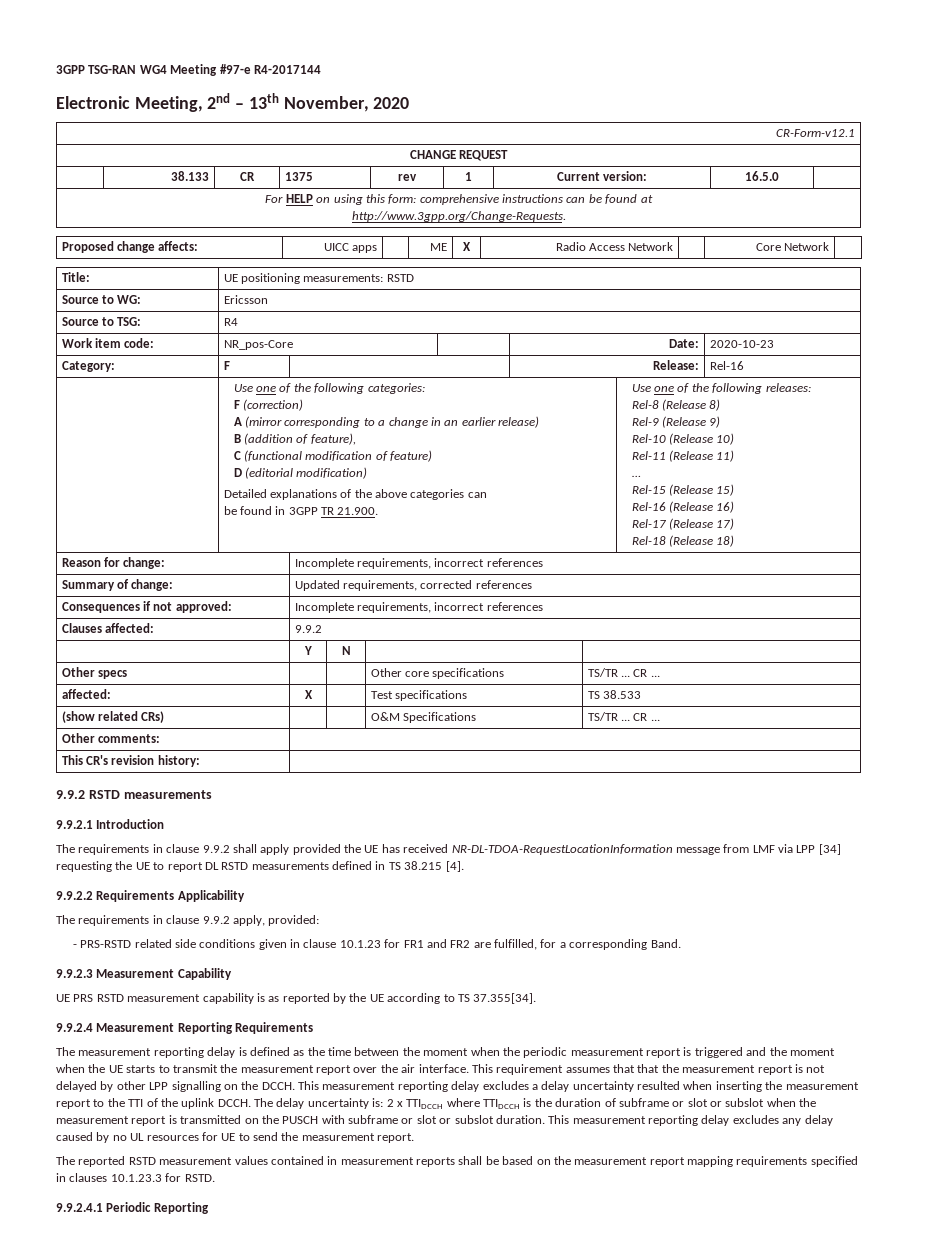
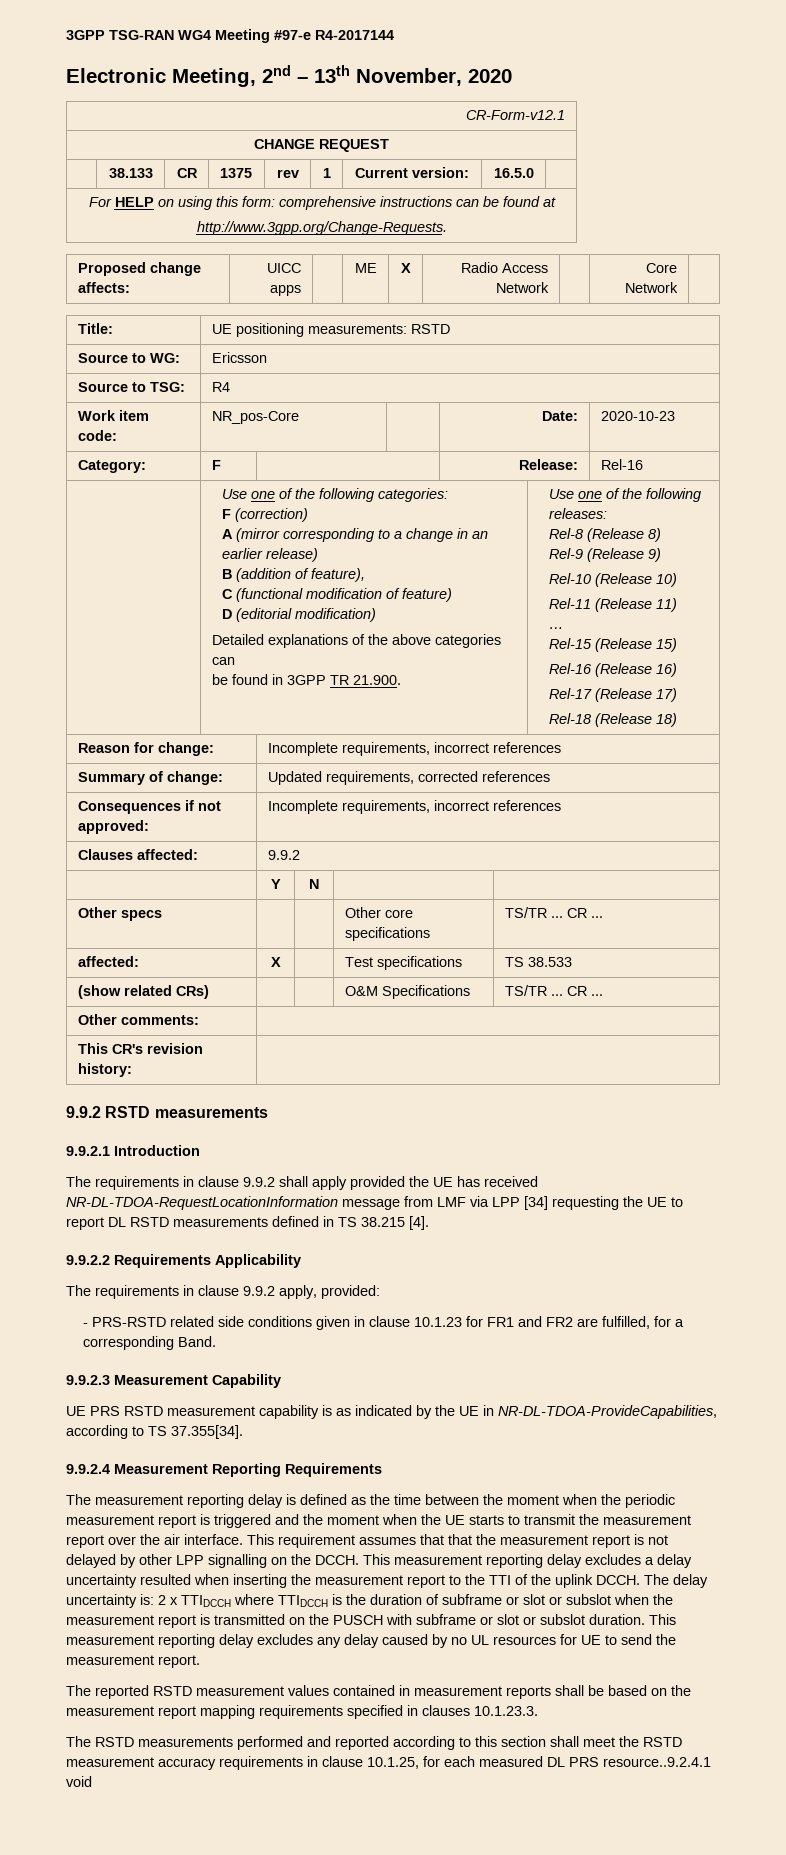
[282,993,330,1004] reported -> [355,1405,412,1416] indicated
(384, 998) none -> [483,1405,717,1419] in NR-DL-TDOA-ProvideCapabilities,
[110,1173,215,1182] [56,1202,209,1214] 10.1.23.3 for RSTD. // 9.9.2.4.1 Periodic Reporting -> [474,1706,538,1716] [66,1736,682,1750] [66,1756,711,1770] [66,1776,92,1787] 10.1.23.3. // The RSTD measurements performed and reported according to this section shall meet the RSTD measurement accuracy requirements in clause 10.1.25, for each measured DL PRS resource..9.2.4.1 void

